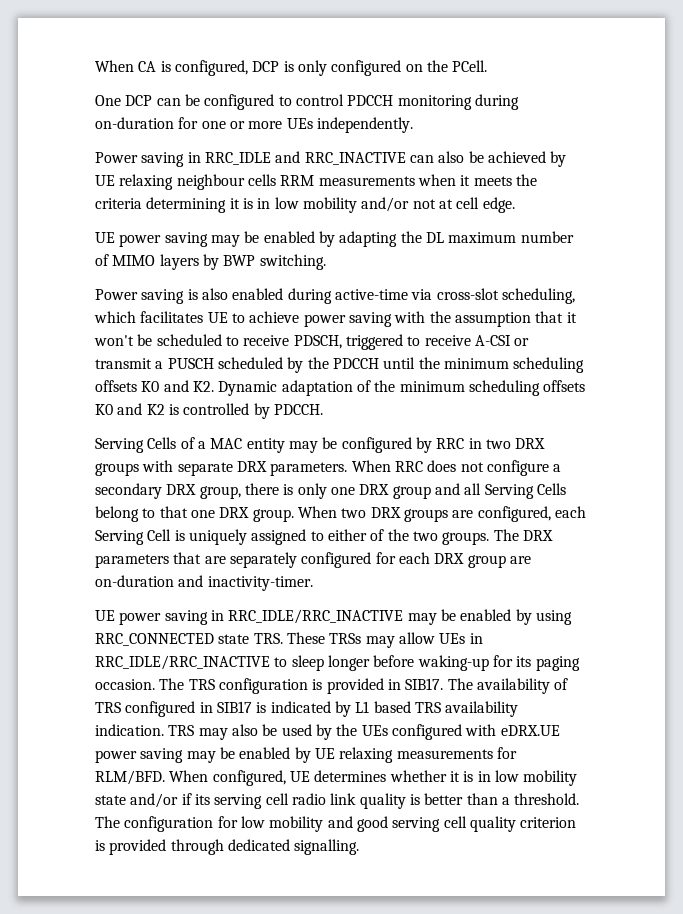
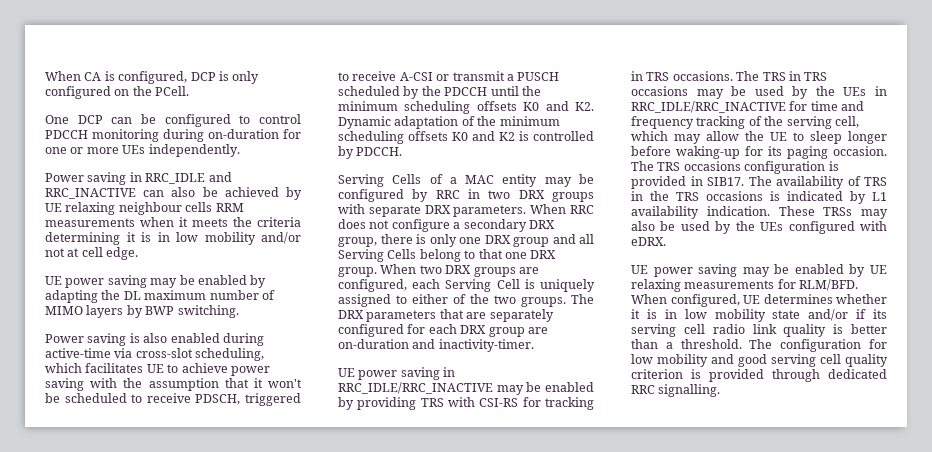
[535,610,572,625] [95,632,483,648] [95,655,270,670] using RRC_CONNECTED state TRS. These TRSs may allow UEs in RRC_IDLE/RRC_INACTIVE -> [357,397,594,410] [631,71,828,81] [631,86,887,99] [631,101,865,113] [631,116,859,129] [631,131,787,144] providing TRS with CSI-RS for tracking in TRS occasions. The TRS in TRS occasions may be used by the UEs in RRC_IDLE/RRC_INACTIVE for time and frequency tracking of the serving cell, which may allow the UE
(215, 684) none -> [683,161,741,171] occasions
[125,701,519,717] [95,724,195,736] configured in SIB17 is indicated by L1 based TRS availability indication. TRS -> [631,191,887,204] [631,206,853,219] in the TRS occasions is indicated by L1 availability indication. These TRSs
[500,725,560,736] eDRX.UE -> [631,237,666,246] [631,265,648,274] eDRX. // UE
(290, 845) none -> [631,385,655,394] RRC

